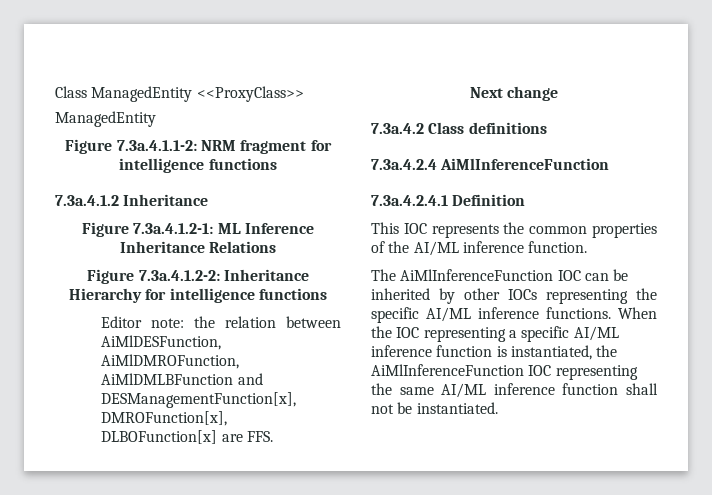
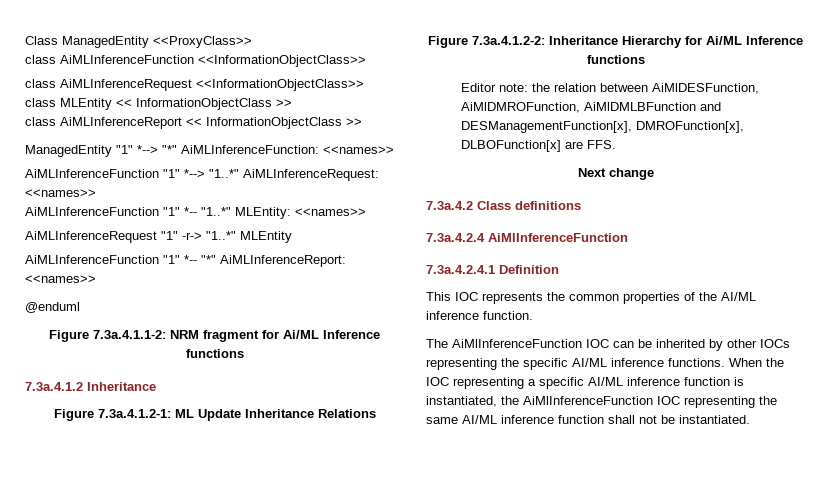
[55,111,156,127] ManagedEntity -> [25,55,366,67] [25,79,364,91] [25,98,292,110] [25,117,362,129] [25,145,394,157] [25,169,379,181] [25,189,96,197] [25,207,366,219] [25,231,292,243] [25,255,346,267] [25,275,96,283] [25,302,80,313] class AiMLInferenceFunction <<InformationObjectClass>> // class AiMLInferenceRequest <<InformationObjectClass>> // class MLEntity << InformationObjectClass >> // class AiMLInferenceReport << InformationObjectClass >> // ManagedEntity "1" *--> "*" AiMLInferenceFunction: <<names>> // AiMLInferenceFunction "1" *--> "1..*" AiMLInferenceRequest: <<names>> // AiMLInferenceFunction "1" *-- "1..*" MLEntity: <<names>> // AiMLInferenceRequest "1" -r-> "1..*" MLEntity // AiMLInferenceFunction "1" *-- "*" AiMLInferenceReport: <<names>> // @enduml
[119,158,205,173] intelligence -> [283,330,380,339] Ai/ML Inference
[244,223,314,234] Inference -> [197,409,241,421] Update
[169,288,255,303] intelligence -> [706,36,803,45] Ai/ML Inference

